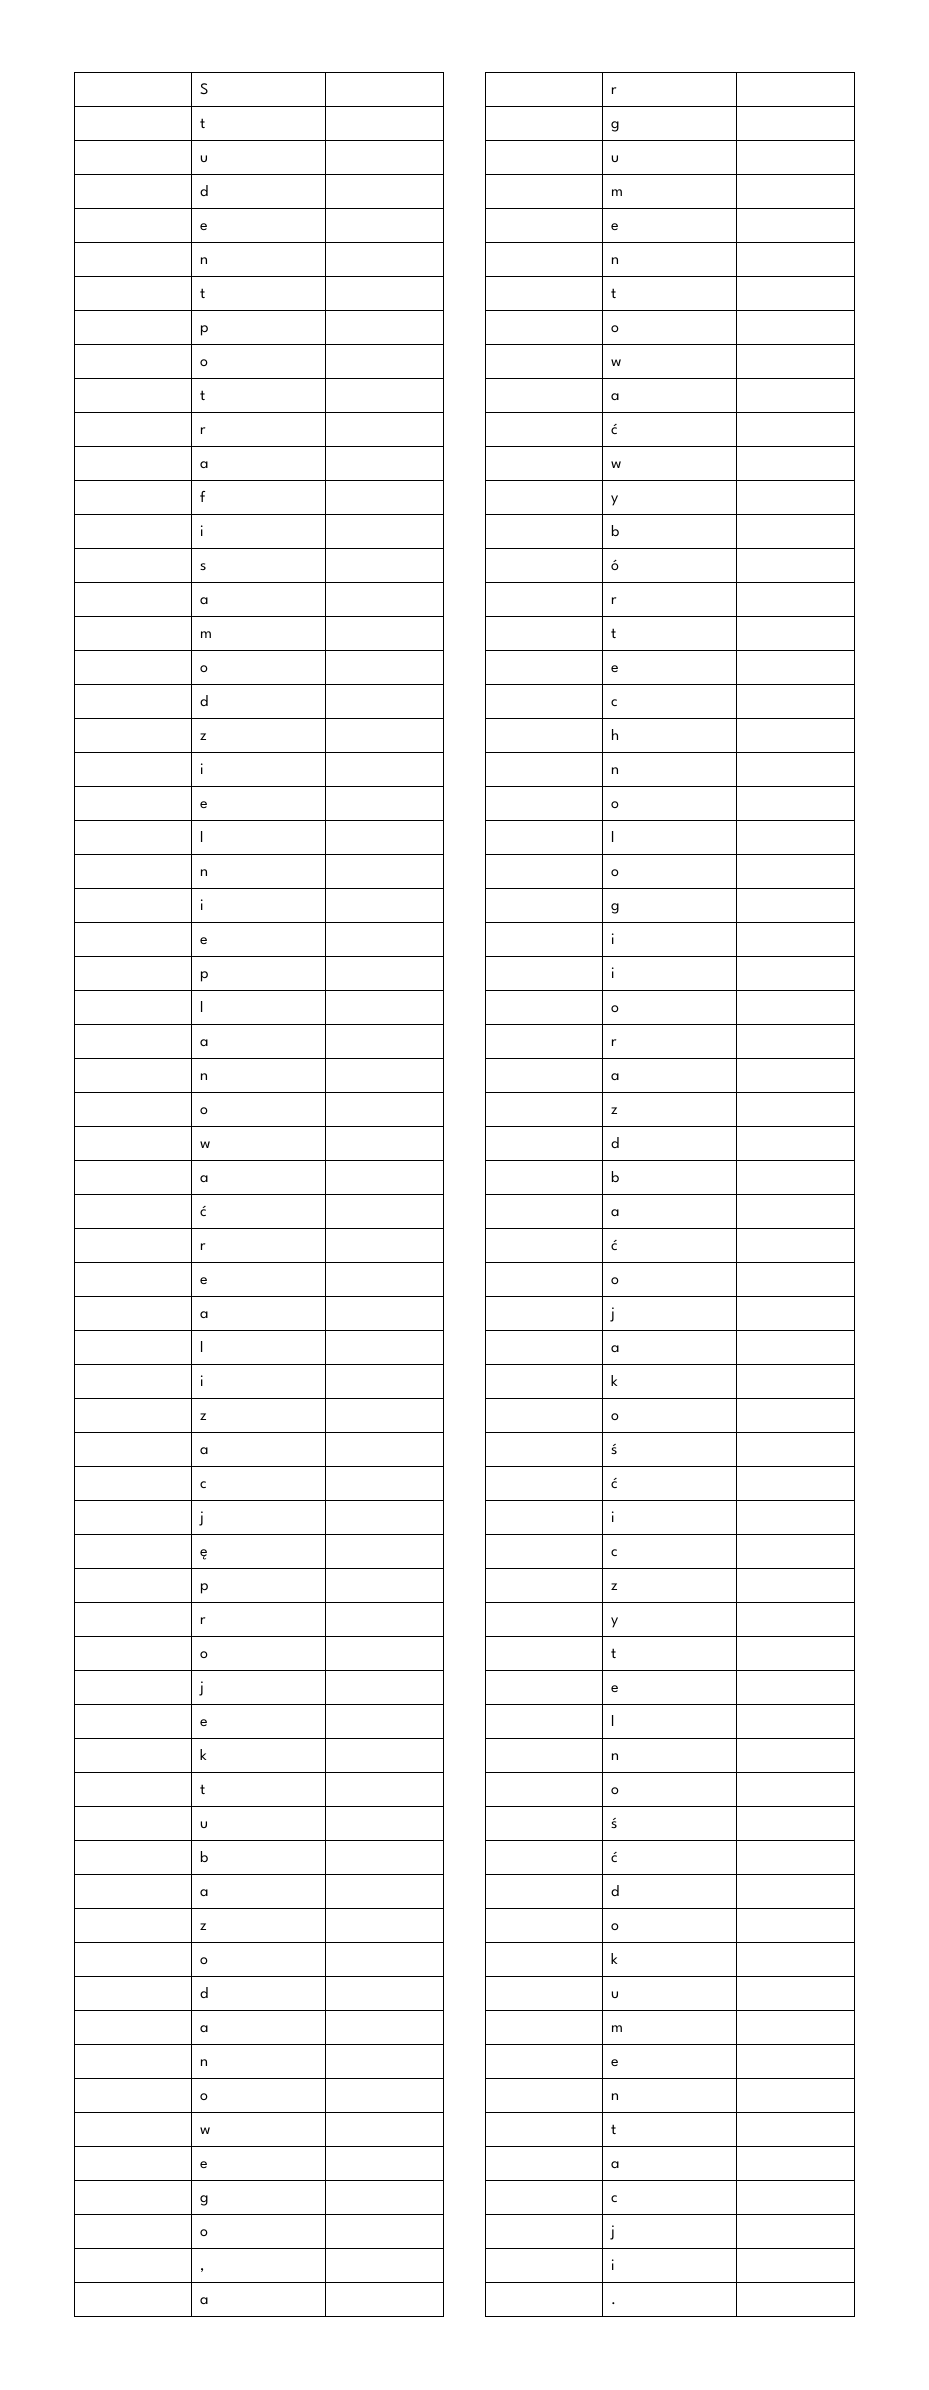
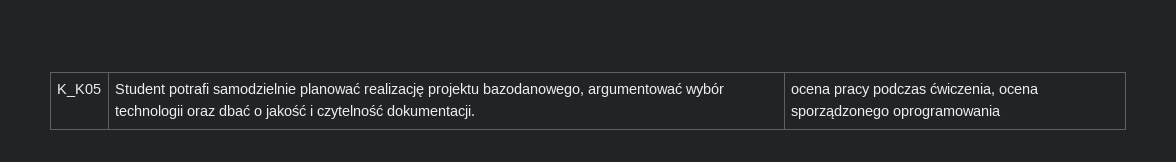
[200,83,209,95] [200,118,206,129] [200,155,209,163] [200,185,209,197] [200,223,209,231] [200,257,209,264] [200,288,206,299] [200,325,210,336] [200,359,209,367] [200,390,206,401] [200,427,207,434] [200,461,209,469] [200,490,207,502] [200,525,205,536] [200,563,207,571] [200,597,209,605] [200,631,213,638] [200,665,209,673] [200,695,209,707] [200,733,208,740] [200,763,205,774] [200,801,209,809] [200,831,204,842] [200,869,209,876] [200,899,205,910] [200,937,209,945] [200,971,210,982] [200,1001,204,1012] [200,1039,209,1047] [200,1073,209,1080] [200,1107,209,1115] [200,1141,211,1148] [200,1175,209,1183] [200,1205,208,1217] [200,1243,207,1250] [200,1277,209,1285] [200,1311,209,1319] [200,1341,204,1352] [200,1375,205,1386] [200,1413,208,1420] [200,1447,209,1455] [200,1481,208,1489] [199,1511,205,1526] [200,1549,209,1560] [200,1583,210,1594] [200,1617,207,1624] [200,1651,209,1659] [199,1681,205,1696] [200,1719,209,1727] [200,1749,208,1760] [200,1784,206,1795] [200,1821,209,1829] [200,1851,209,1863] [200,1889,209,1897] [200,1923,208,1930] [200,1957,209,1965] [200,1987,209,1999] [200,2025,209,2033] [200,2059,209,2066] [200,2093,209,2101] [200,2127,211,2134] [200,2161,209,2169] [200,2195,210,2206] [200,2229,209,2237] [200,2268,205,2272] [200,2297,209,2305] [611,87,618,94] [611,121,621,132] [611,155,620,163] [611,189,624,196] [611,223,620,231] [611,257,620,264] [611,288,617,299] [611,325,620,333] [611,359,622,366] [611,393,620,401] [611,423,619,435] [611,461,622,468] [611,495,620,506] [611,525,620,537] [611,559,620,571] [611,597,618,604] [611,628,617,639] [611,665,620,673] [611,699,619,707] [611,729,620,740] [611,767,620,774] [611,801,620,809] [611,831,615,842] [611,869,620,877] [611,903,621,914] [611,933,616,944] [611,967,616,978] [611,1005,620,1013] [611,1039,618,1046] [611,1073,620,1081] [611,1107,619,1114] [611,1137,620,1149] [611,1171,620,1183] [611,1209,620,1217] [611,1239,619,1251] [611,1277,620,1285] [610,1307,616,1322] [611,1345,620,1353] [611,1375,619,1386] [611,1413,620,1421] [611,1443,618,1455] [611,1477,619,1489] [611,1511,616,1522] [611,1549,619,1557] [611,1583,619,1590] [611,1617,620,1628] [611,1648,617,1659] [611,1685,620,1693] [611,1715,615,1726] [611,1753,620,1760] [611,1787,620,1795] [611,1817,618,1829] [611,1851,619,1863] [611,1885,620,1897] [611,1923,620,1931] [611,1953,619,1964] [611,1991,620,1999] [611,2025,624,2032] [611,2059,620,2067] [611,2093,620,2100] [611,2124,617,2135] [611,2161,620,2169] [611,2195,619,2203] [610,2225,616,2240] [611,2259,616,2270] [611,2302,617,2305] | S | // | t | // | u | // | d | // | e | // | n | // | t | // | p | // | o | // | t | // | r | // | a | // | f | // | i | // | s | // | a | // | m | // | o | // | d | // | z | // | i | // | e | // | l | // | n | // | i | // | e | // | p | // | l | // | a | // | n | // | o | // | w | // | a | // | ć | // | r | // | e | // | a | // | l | // | i | // | z | // | a | // | c | // | j | // | ę | // | p | // | r | // | o | // | j | // | e | // | k | // | t | // | u | // | b | // | a | // | z | // | o | // | d | // | a | // | n | // | o | // | w | // | e | // | g | // | o | // | , | // | a | // | r | // | g | // | u | // | m | // | e | // | n | // | t | // | o | // | w | // | a | // | ć | // | w | // | y | // | b | // | ó | // | r | // | t | // | e | // | c | // | h | // | n | // | o | // | l | // | o | // | g | // | i | // | i | // | o | // | r | // | a | // | z | // | d | // | b | // | a | // | ć | // | o | // | j | // | a | // | k | // | o | // | ś | // | ć | // | i | // | c | // | z | // | y | // | t | // | e | // | l | // | n | // | o | // | ś | // | ć | // | d | // | o | // | k | // | u | // | m | // | e | // | n | // | t | // | a | // | c | // | j | // | i | // | . | -> [56,84,101,97] [114,83,724,97] [114,105,475,119] [790,83,1039,97] [790,105,1001,119] K_K05 | Student potrafi samodzielnie planować realizację projektu bazodanowego, argumentować wybór technologii oraz dbać o jakość i czytelność dokumentacji. | ocena pracy podczas ćwiczenia, ocena sporządzonego oprogramowania

